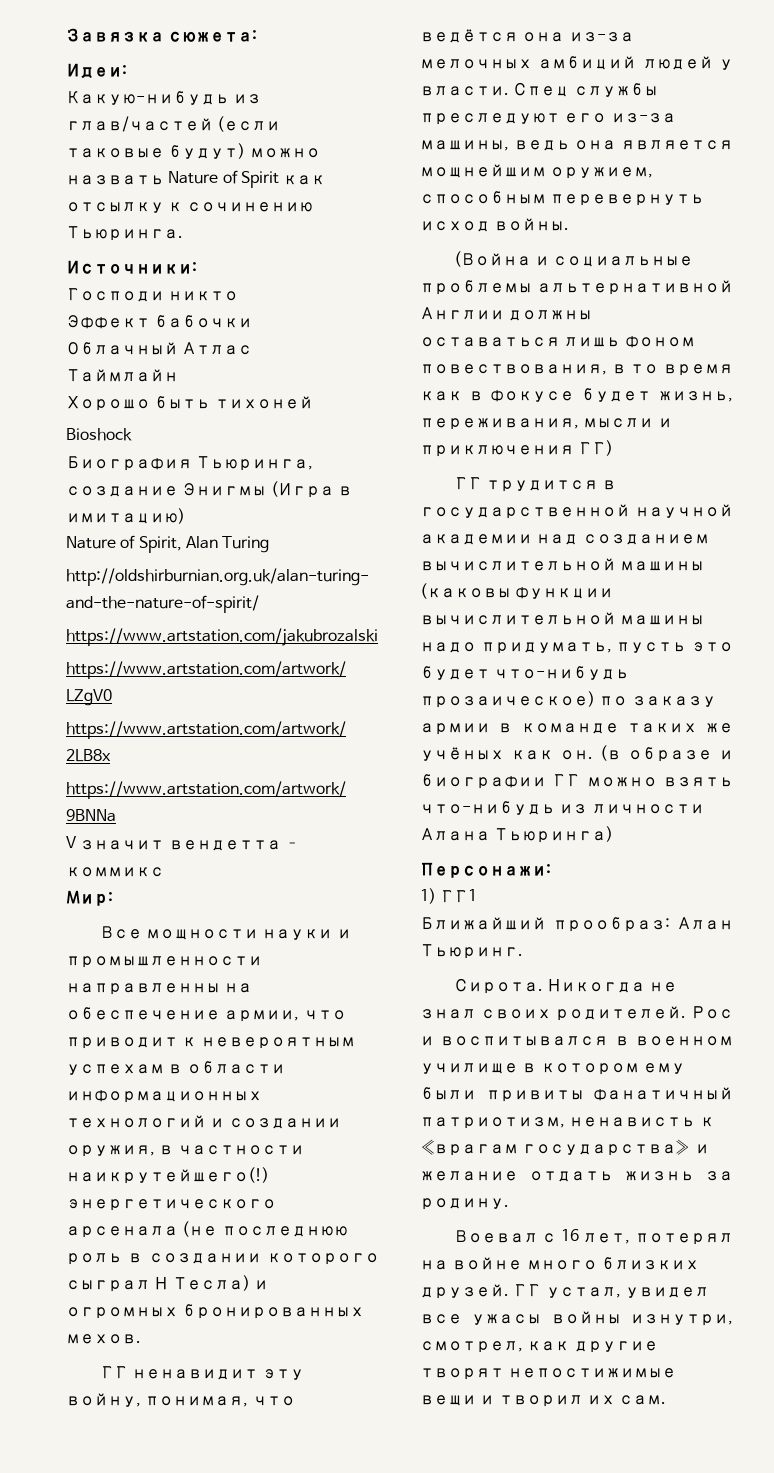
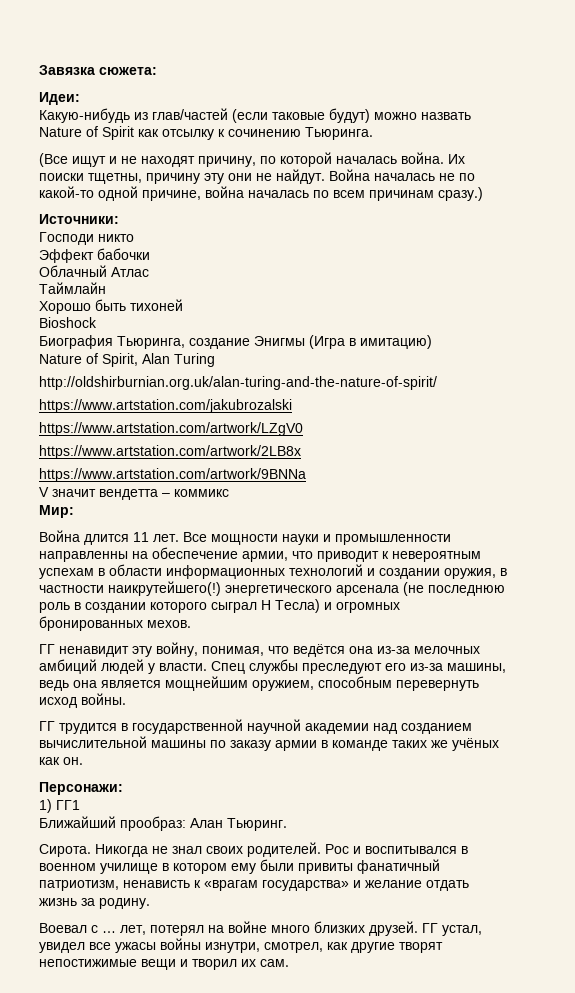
(183, 233) none -> [39,152,465,167] [39,169,475,184] [39,186,483,201] // (Все ищут и не находят причину, по которой началась война. Их поиски тщетны, причину эту они не найдут. Война началась не по какой-то одной причине, война началась по всем причинам сразу.)
(113, 898) none -> [39,530,179,545] Война длится 11 лет.
[453,251,694,267] [420,280,733,295] [420,307,593,321] [420,336,695,348] [420,364,733,376] [420,388,733,402] [420,418,672,430] [420,440,614,457] // (Война и социальные проблемы альтернативной Англии должны оставаться лишь фоном повествования, в то время как в фокусе будет жизнь, переживания, мысли и приключения ГГ) -> (126, 699) none
[420,583,614,599] [420,612,705,625] [420,642,733,654] [420,666,630,680] [420,691,595,708] (каковы функции вычислительной машины надо придумать, пусть это будет что-нибудь прозаическое) -> (206, 744) none
[600,745,733,762] [420,774,733,789] [420,801,704,815] [420,826,614,843] (в образе и биографии ГГ можно взять что-нибудь из личности Алана Тьюринга) -> (83, 761) none
[560,1229,579,1241] 16 -> [102,931,116,933] …

